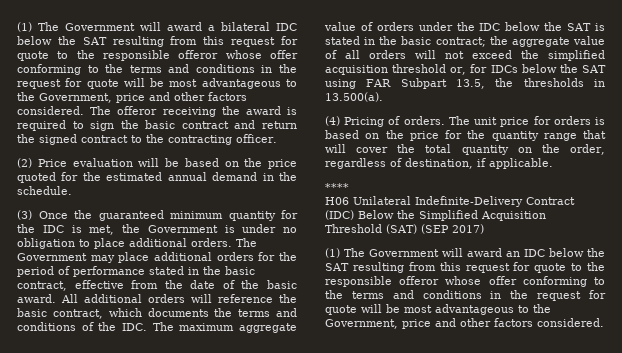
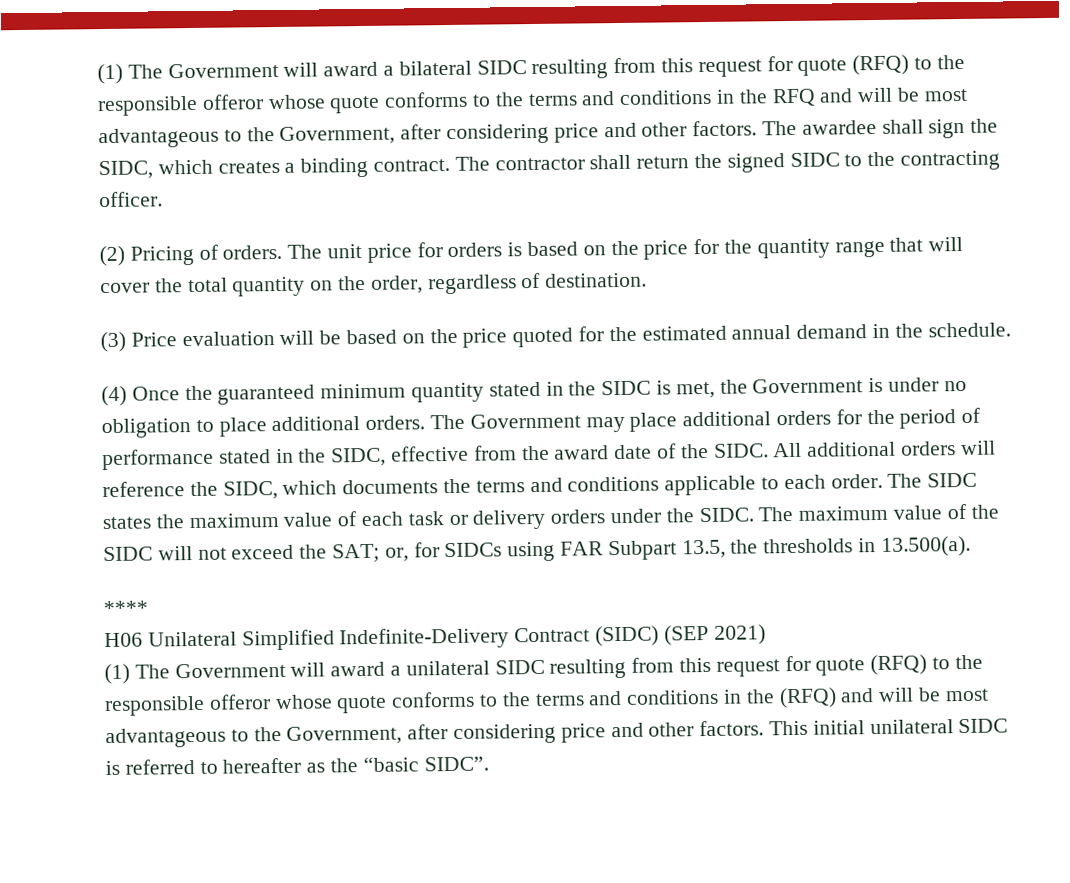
[276,23,297,31] [17,36,298,47] [17,50,298,61] [17,64,298,75] [17,78,297,89] [17,92,247,103] [17,106,297,117] [17,120,256,131] IDC below the SAT resulting from this request for quote to the responsible offeror whose offer conforming to the terms and conditions in the request for quote will be most advantageous to the Government, price and other factors considered. The offeror receiving the award is required to sign the basic contract and -> [476,54,965,80] [97,87,968,117] [98,118,999,149] [98,154,632,180] SIDC resulting from this request for quote (RFQ) to the responsible offeror whose quote conforms to the terms and conditions in the RFQ and will be most advantageous to the Government, after considering price and other factors. The awardee shall sign the SIDC, which creates a binding contract. The contractor shall
[81,135,128,143] contract -> [789,152,840,168] SIDC
[37,158,297,169] [17,172,297,183] [17,186,72,195] [17,210,298,221] [17,224,297,235] [17,238,257,249] [17,252,297,263] [17,266,255,277] [17,280,298,291] [17,294,297,303] [17,308,297,319] [17,322,297,333] [324,22,605,31] [325,36,605,47] [325,50,605,61] [325,64,606,75] [325,78,605,89] [325,92,383,102] [325,116,340,126] Price evaluation will be based on the price quoted for the estimated annual demand in the schedule. // (3) Once the guaranteed minimum quantity for the IDC is met, the Government is under no obligation to place additional orders. The Government may place additional orders for the period of performance stated in the basic contract, effective from the date of the basic award. All additional orders will reference the basic contract, which documents the terms and conditions of the IDC. The maximum aggregate value of orders under the IDC below the SAT is stated in the basic contract; the aggregate value of all orders will not exceed the simplified acquisition threshold or, for IDCs below the SAT using FAR Subpart 13.5, the thresholds in 13.500(a). // (4) -> (125, 256) none
[405,158,553,169] destination, if applicable. -> [545,272,648,288] [100,322,1011,353] [101,377,967,407] [101,407,982,439] [102,440,996,471] [102,472,978,500] [102,503,999,530] [103,535,971,563] destination. // (3) Price evaluation will be based on the price quoted for the estimated annual demand in the schedule. // (4) Once the guaranteed minimum quantity stated in the SIDC is met, the Government is under no obligation to place additional orders. The Government may place additional orders for the period of performance stated in the SIDC, effective from the award date of the SIDC. All additional orders will reference the SIDC, which documents the terms and conditions applicable to each order. The SIDC states the maximum value of each task or delivery orders under the SIDC. The maximum value of the SIDC will not exceed the SAT; or, for SIDCs using FAR Subpart 13.5, the thresholds in 13.500(a).
(411, 200) none -> [241,629,335,651] Simplified
[325,210,546,221] [325,224,484,234] [325,248,605,258] [325,262,605,273] [325,276,605,287] [325,290,606,301] [325,304,551,315] [325,318,604,329] (IDC) Below the Simplified Acquisition Threshold (SAT) (SEP 2017) // (1) The Government will award an IDC below the SAT resulting from this request for quote to the responsible offeror whose offer conforming to the terms and conditions in the request for quote will be most advantageous to the Government, price and other factors considered. -> [595,624,766,647] [104,654,983,685] [104,687,989,717] [105,718,1009,749] [105,756,489,776] (SIDC) (SEP 2021) // (1) The Government will award a unilateral SIDC resulting from this request for quote (RFQ) to the responsible offeror whose quote conforms to the terms and conditions in the (RFQ) and will be most advantageous to the Government, after considering price and other factors. This initial unilateral SIDC is referred to hereafter as the “basic SIDC”.

